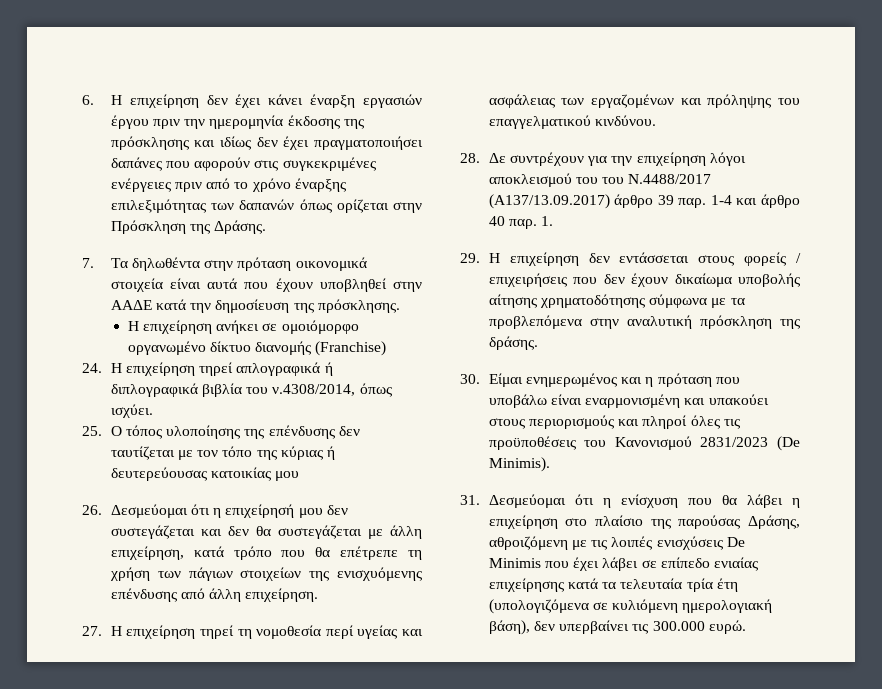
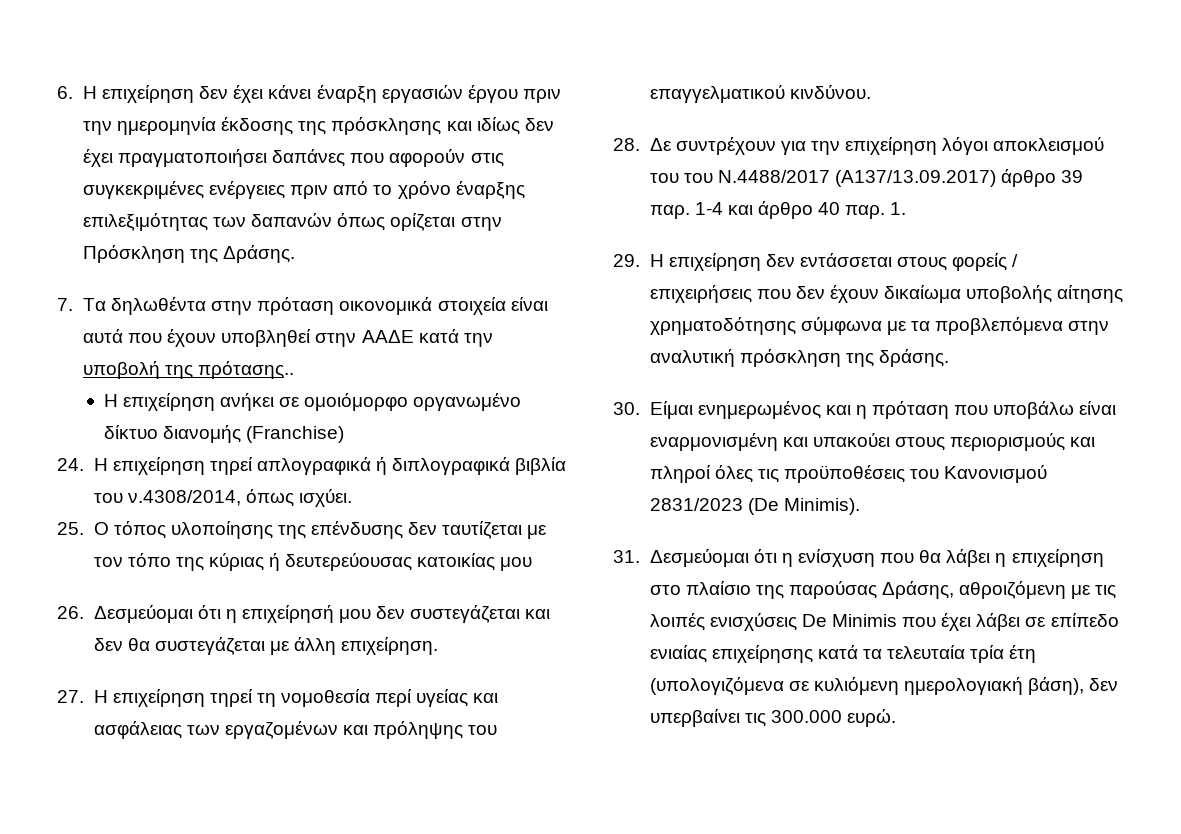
[215,299,400,313] δημοσίευση της πρόσκλησης. -> [82,361,295,379] υποβολή της πρότασης..
[110,546,422,560] [109,567,422,581] [110,588,242,602] επιχείρηση, κατά τρόπο που θα επέτρεπε τη χρήση των πάγιων στοιχείων της ενισχυόμενης επένδυσης από άλλη -> (337, 646) none

